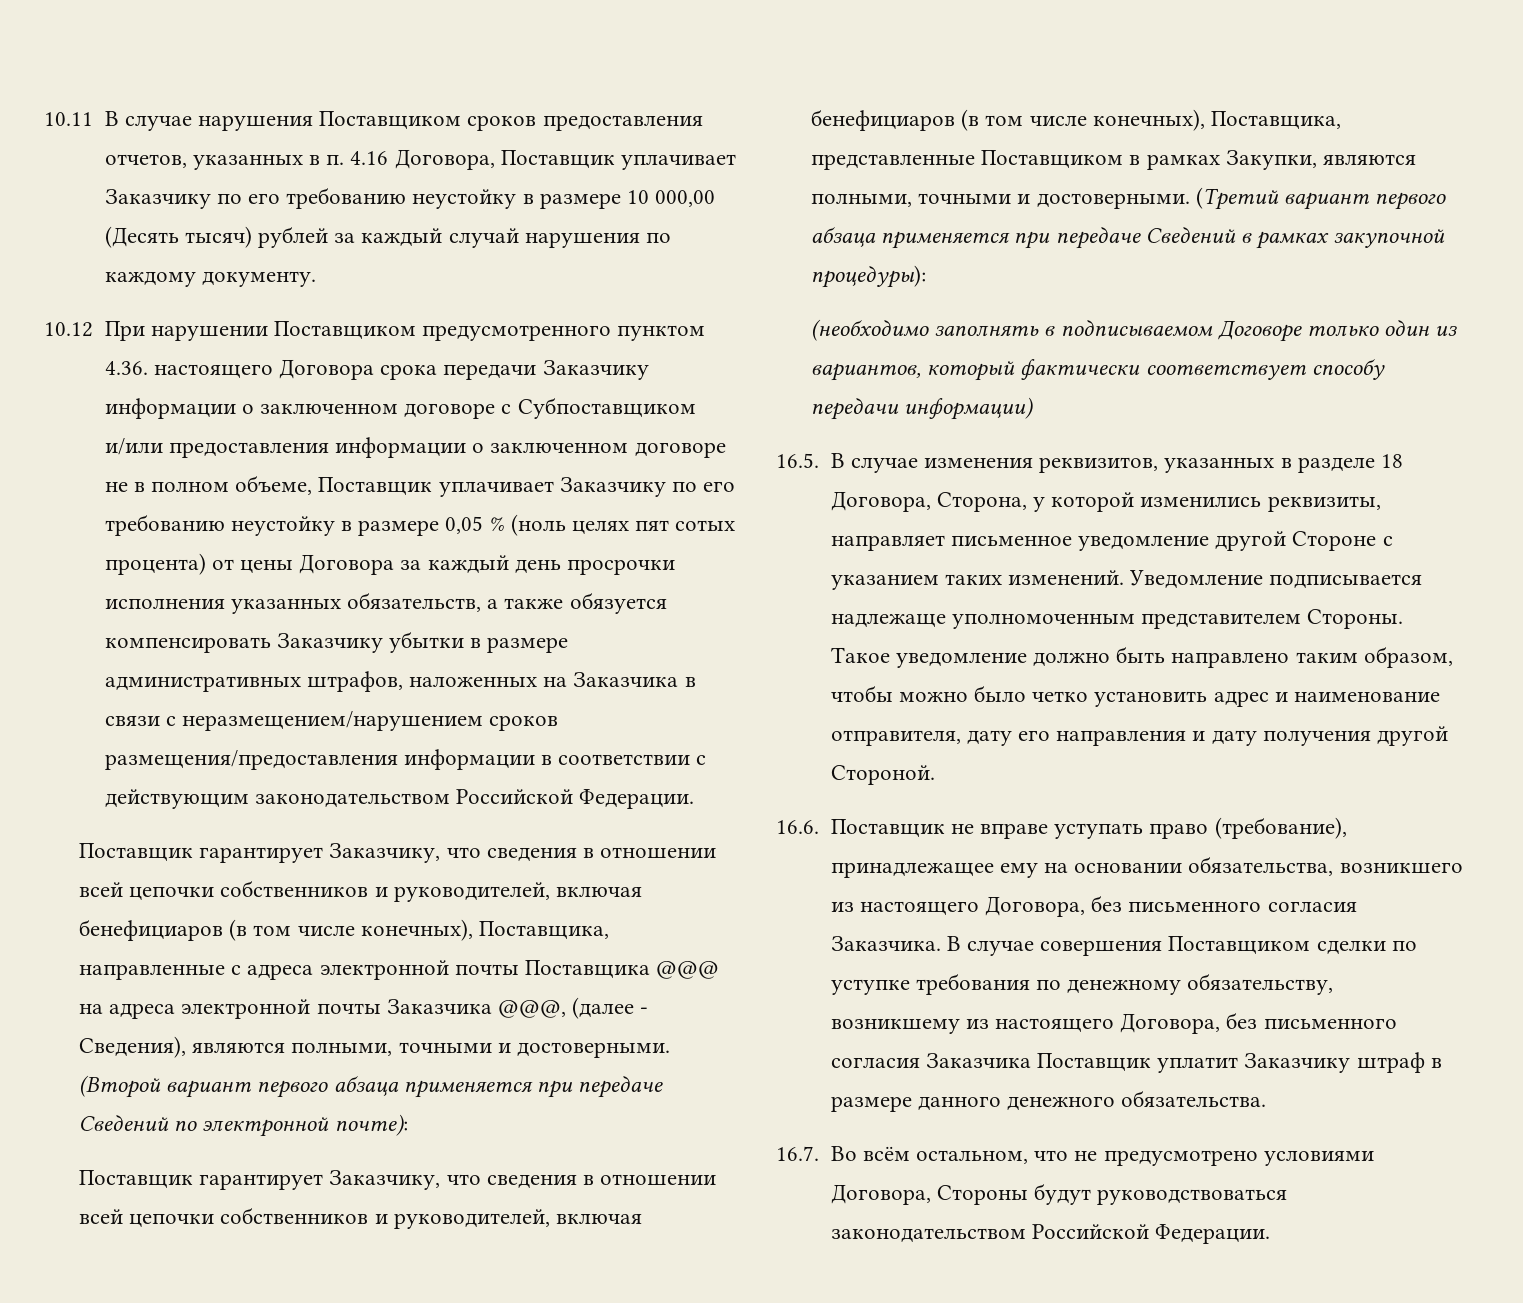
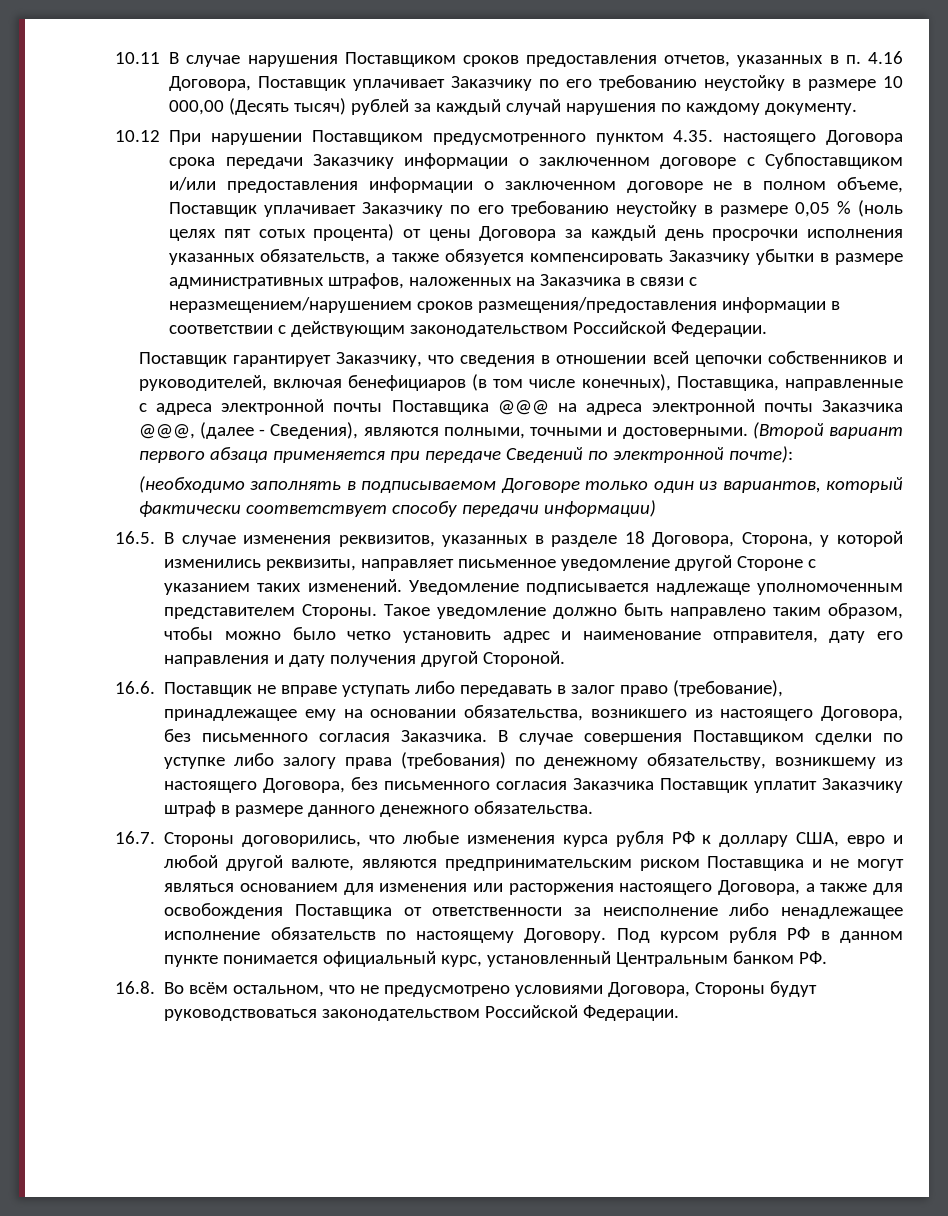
[104,361,148,375] 4.36. -> [673,130,714,142] 4.35.
[78,1170,717,1190] [78,1207,643,1229] [810,109,1342,131] [810,150,1417,170] [810,187,1447,210] [810,227,1446,249] [810,265,926,288] // Поставщик гарантирует Заказчику, что сведения в отношении всей цепочки собственников и руководителей, включая бенефициаров (в том числе конечных), Поставщика, представленные Поставщиком в рамках Закупки, являются полными, точными и достоверными. (Третий вариант первого абзаца применяется при передаче Сведений в рамках закупочной процедуры): -> (793, 454) none
(1144, 831) none -> [415,681,616,697] либо передавать в залог
[915,973,1030,995] требования -> [234,752,507,769] либо залогу права (требования)
(819, 1153) none -> [164,831,904,847] [164,855,904,871] [164,880,903,895] [164,903,904,919] [164,927,903,943] [164,951,828,967] [115,981,155,994] Стороны договорились, что любые изменения курса рубля РФ к доллару США, евро и любой другой валюте, являются предпринимательским риском Поставщика и не могут являться основанием для изменения или расторжения настоящего Договора, а также для освобождения Поставщика от ответственности за неисполнение либо ненадлежащее исполнение обязательств по настоящему Договору. Под курсом рубля РФ в данном пункте понимается официальный курс, установленный Центральным банком РФ. // 16.8.

